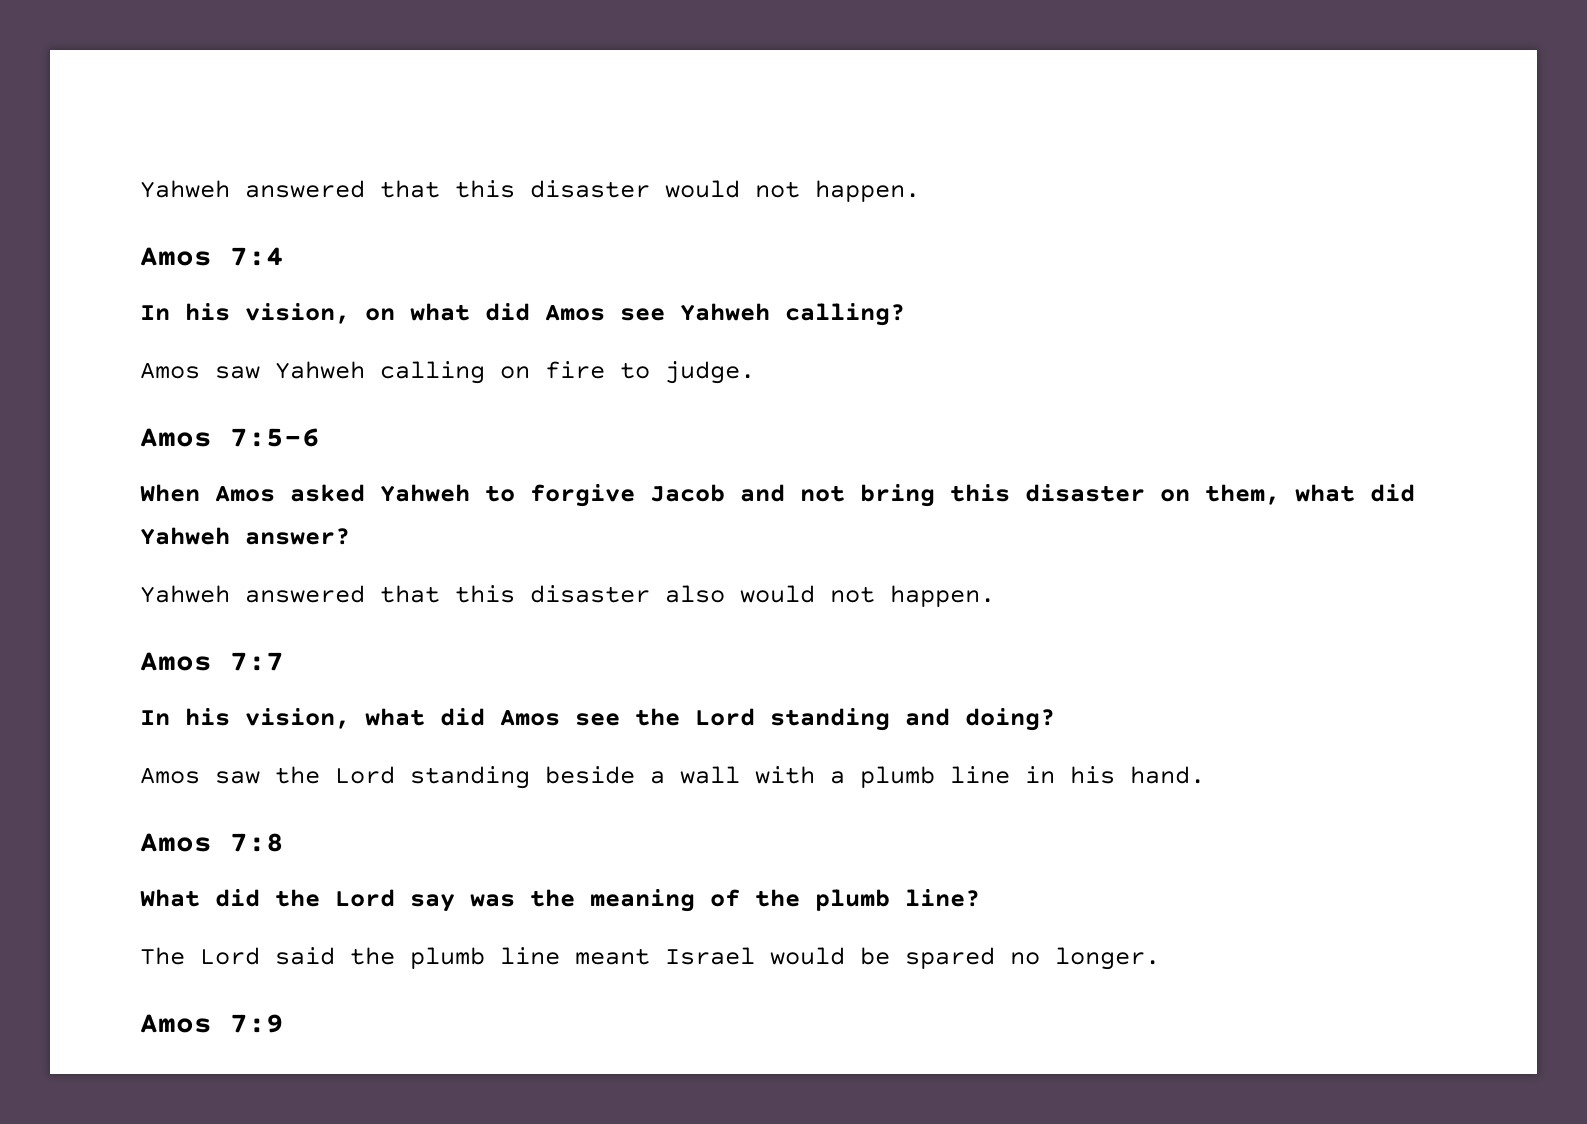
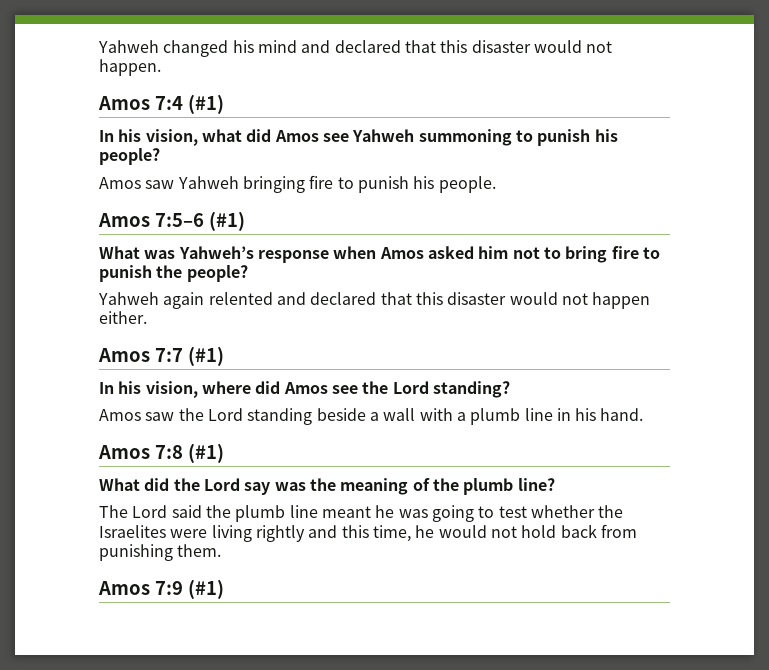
[140,180,365,198] Yahweh answered -> [98,40,401,57] Yahweh changed his mind and declared
[140,303,905,326] [140,361,755,384] [140,428,320,447] [140,484,1415,507] [140,527,350,545] [140,585,995,607] [140,652,284,671] // In his vision, on what did Amos see Yahweh calling? // Amos saw Yahweh calling on fire to judge. // Amos 7:5–6 // When Amos asked Yahweh to forgive Jacob and not bring this disaster on them, what did Yahweh answer? // Yahweh answered that this disaster also would not happen. // Amos 7:7 -> [187,94,224,114] (#1)
[635,708,1055,731] the Lord standing and doing? -> [352,129,618,146] [99,148,160,165] [99,175,496,193] [98,211,245,231] [99,246,660,263] [99,265,248,282] [98,292,651,309] [99,311,147,324] [98,346,224,366] [99,381,510,398] Yahweh summoning to punish his people? // Amos saw Yahweh bringing fire to punish his people. // Amos 7:5–6 (#1) // What was Yahweh’s response when Amos asked him not to bring fire to punish the people? // Yahweh again relented and declared that this disaster would not happen either. // Amos 7:7 (#1) // In his vision, where did Amos see the Lord standing?
(284, 842) none -> [187,443,224,463] (#1)
[665,947,1160,970] Israel would be spared no longer. -> [375,505,624,522] [99,524,637,542] [99,544,222,561] he was going to test whether the Israelites were living rightly and this time, he would not hold back from punishing them.
(284, 1023) none -> [187,579,224,599] (#1)

